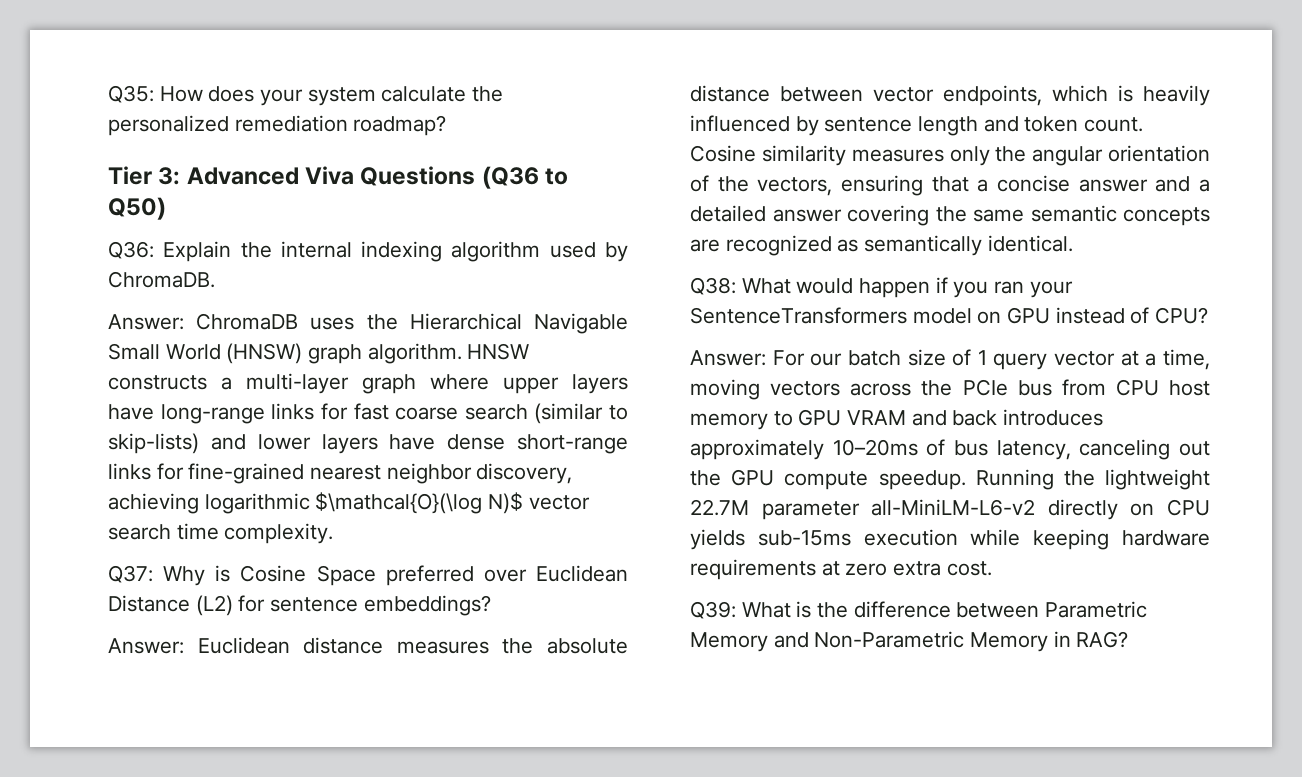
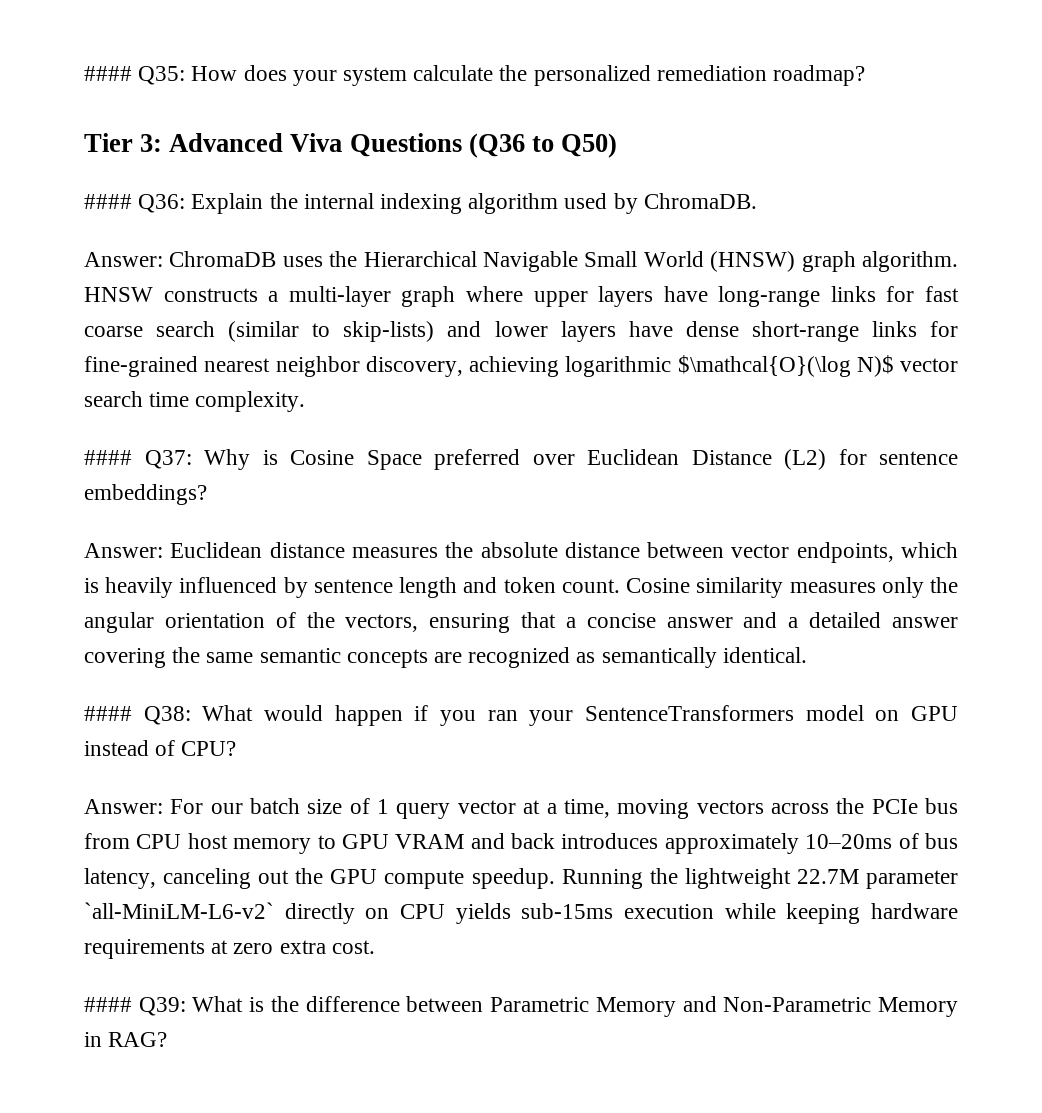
(108, 94) none -> [84,66,132,81] ####
(166, 208) none -> [84,194,132,209] ####
(334, 533) none -> [84,450,132,465] ####
(1073, 243) none -> [84,706,132,721] ####
[871,499,1036,516] all-MiniLM-L6-v2 -> [84,902,274,919] `all-MiniLM-L6-v2`
(992, 568) none -> [84,997,132,1012] ####

